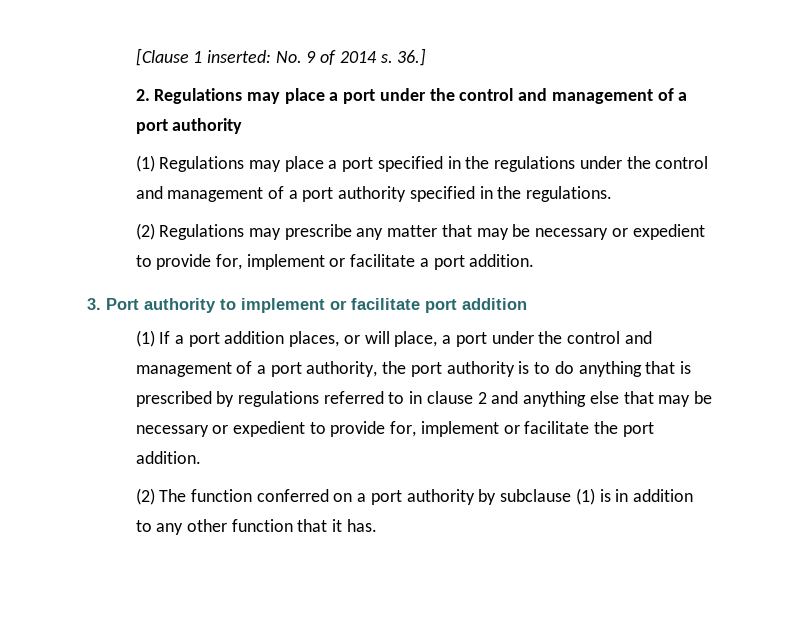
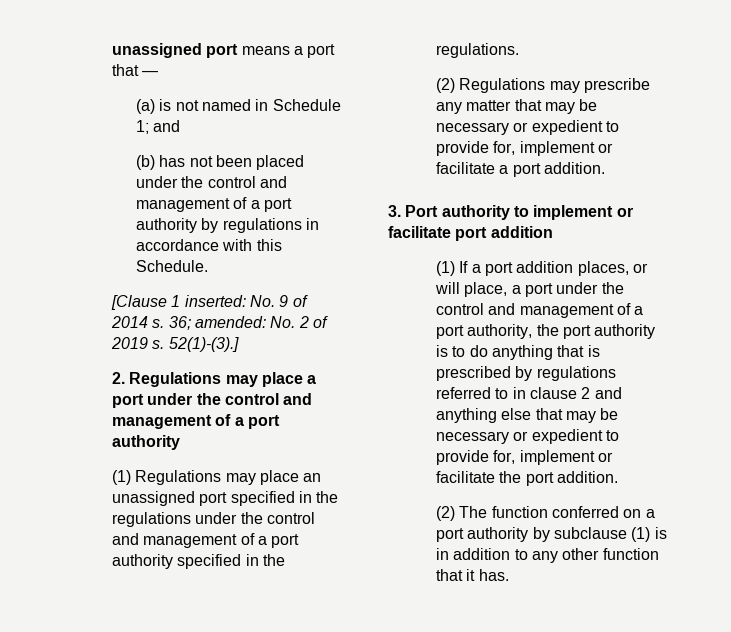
(135, 57) none -> [112,43,336,58] [112,64,159,76] [136,99,341,114] [136,120,181,134] [136,155,305,170] [136,176,288,188] [136,197,293,212] [136,218,320,233] [136,239,282,251] [136,260,209,272] unassigned port means a port that — // (a) is not named in Schedule 1; and // (b) has not been placed under the control and management of a port authority by regulations in accordance with this Schedule. //
[397,48,427,66] 36.] -> [168,316,328,330] [111,337,239,352] 36; amended: No. 2 of 2019 s. 52(1)-(3).]
[328,160,338,169] a -> [303,473,322,482] [112,491,196,506] an unassigned

